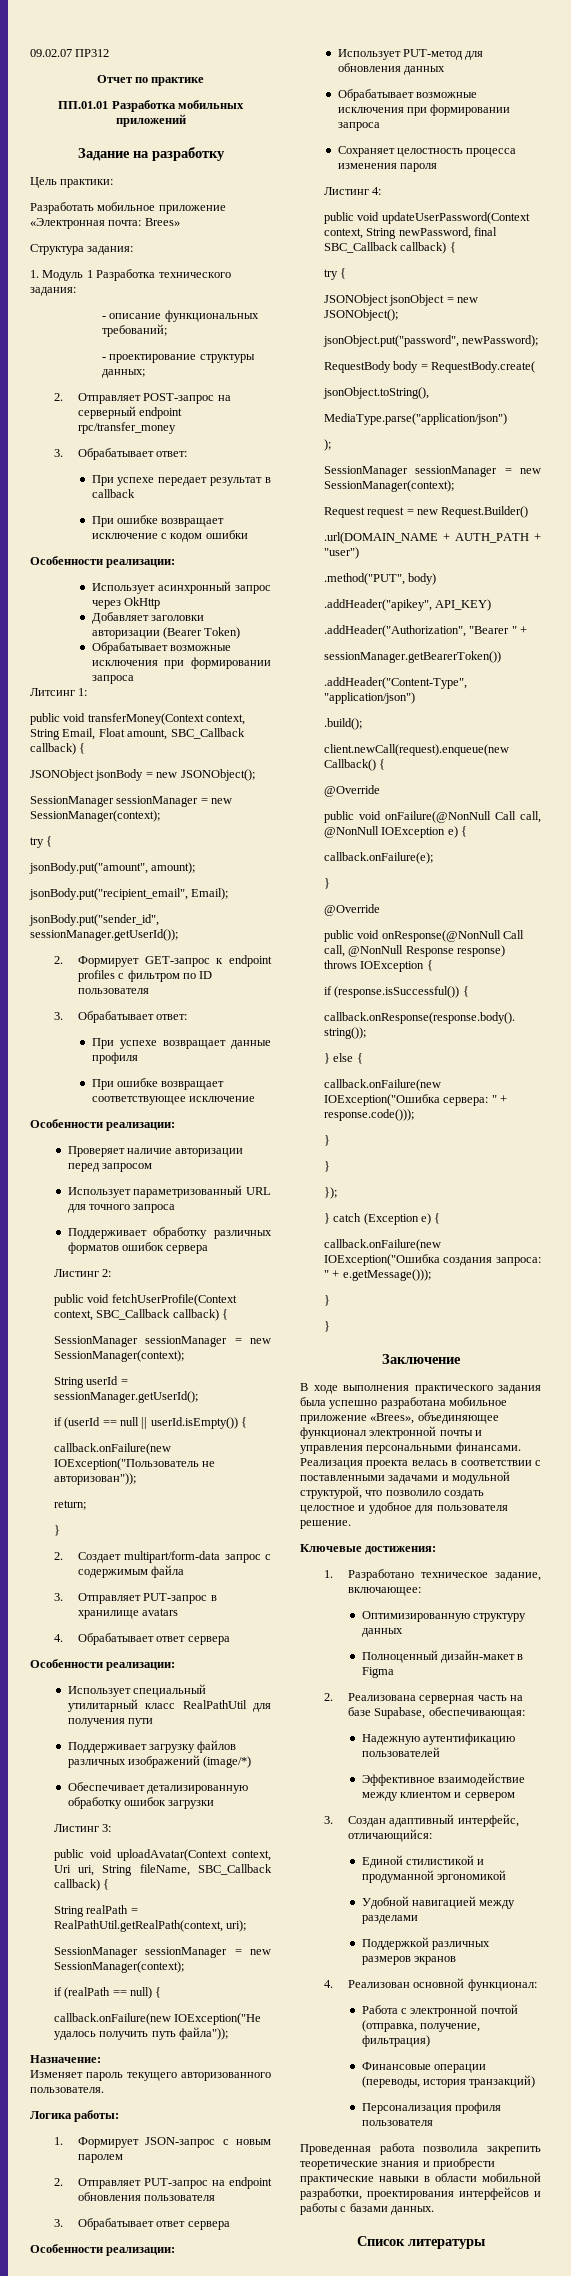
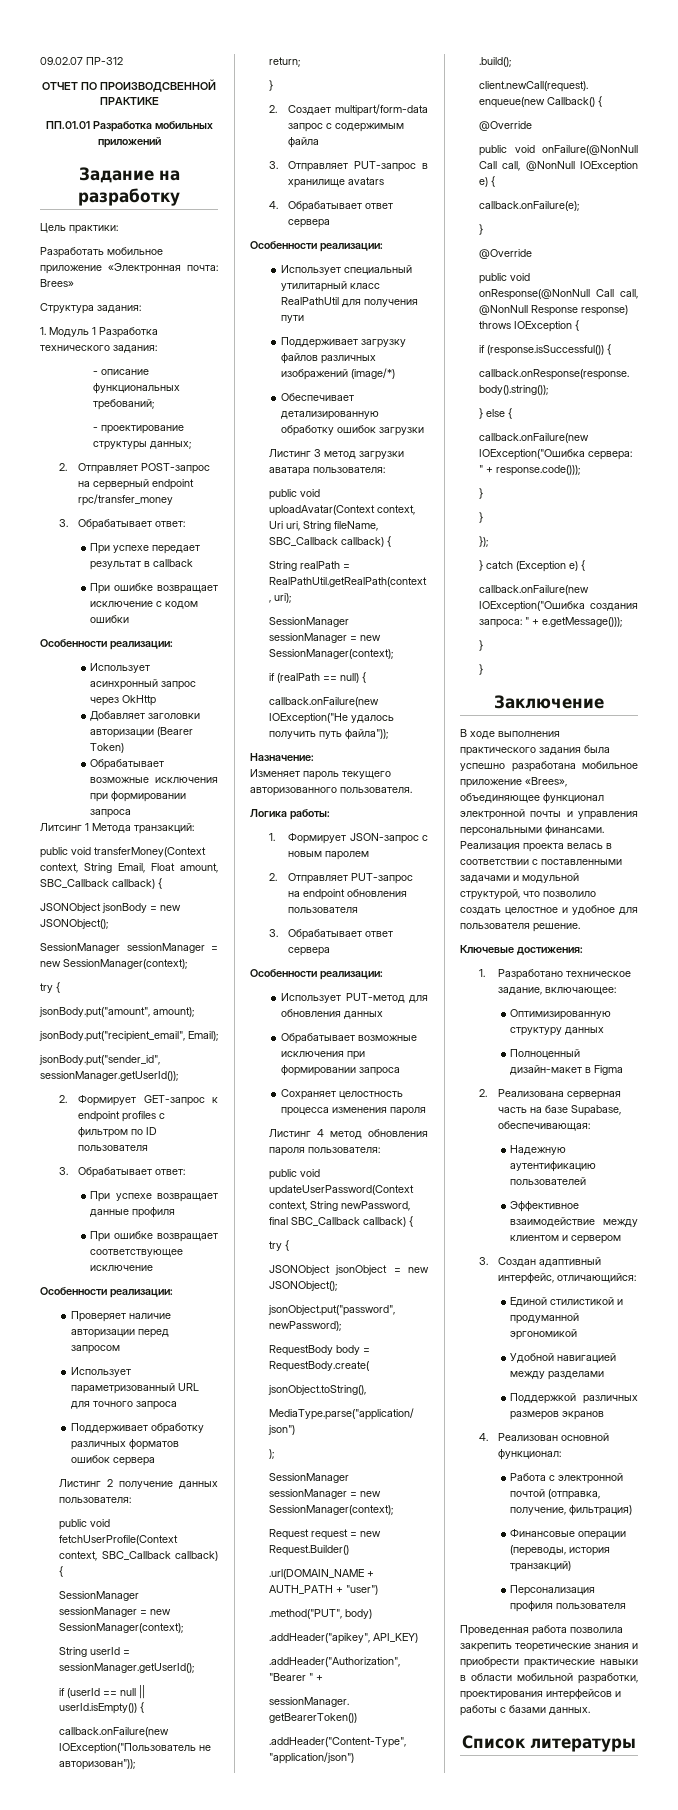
[75,49,110,57] [96,75,205,86] ПР312 // Отчет по практике -> [86,57,123,65] [42,79,216,92] [99,97,159,105] ПР-312 // ОТЧЕТ ПО ПРОИЗВОДСВЕННОЙ ПРАКТИКЕ
[78,688,88,696] 1: -> [85,823,194,834] 1 Метода транзакций:
[102,1269,112,1277] 2: -> [107,1479,219,1489] [59,1497,132,1503] 2 получение данных пользователя:
[102,1824,112,1832] 3: -> [314,449,405,460] [269,467,386,476] 3 метод загрузки аватара пользователя:
[372,187,382,195] 4: -> [317,1129,428,1139] [269,1147,381,1156] 4 метод обновления пароля пользователя:

